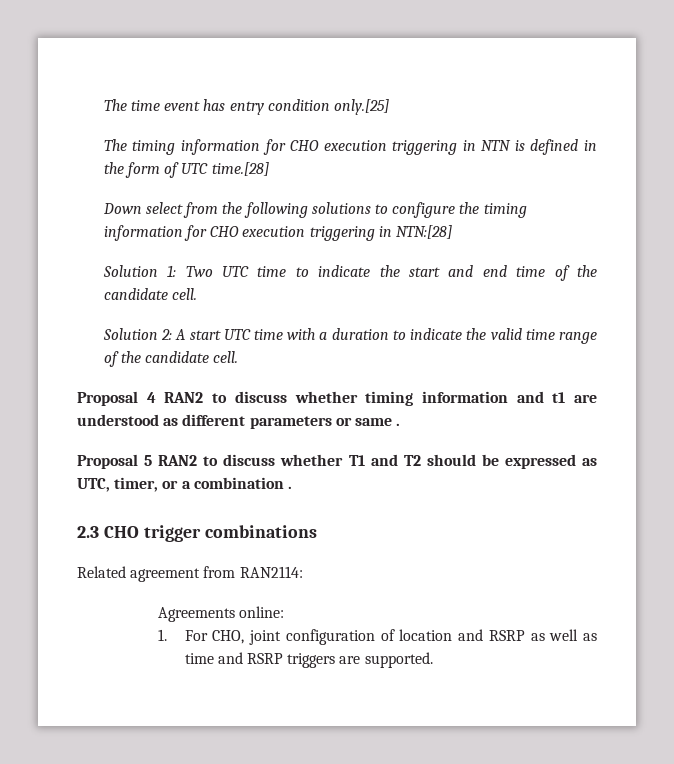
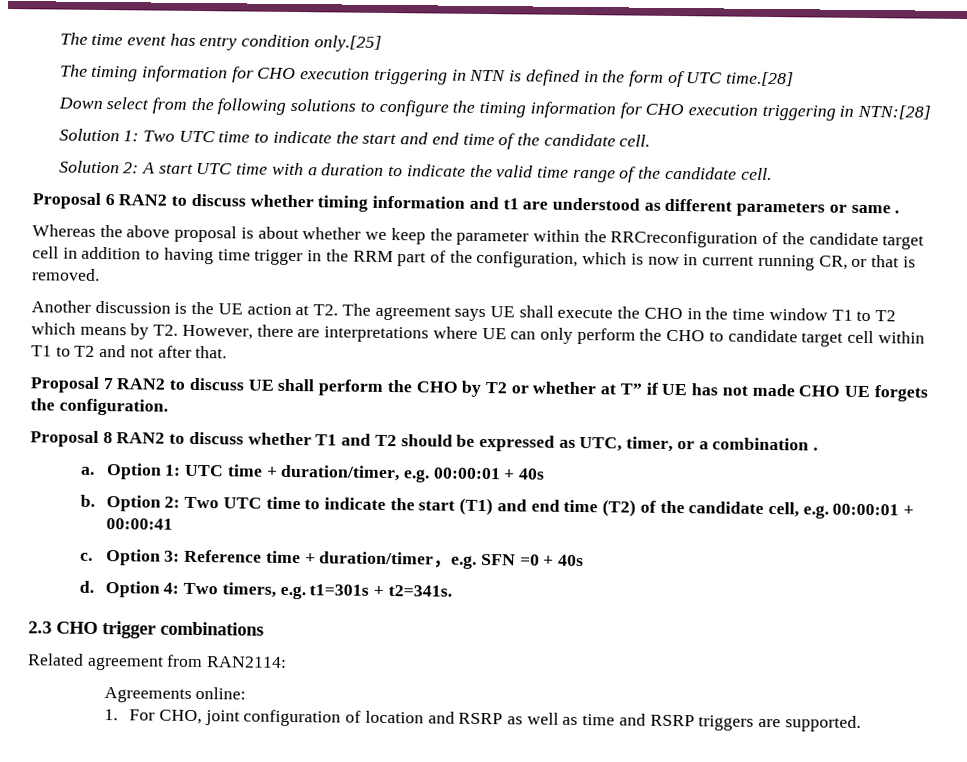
[146,392,156,403] 4 -> [104,194,115,206] 6
[77,454,153,469] // Proposal 5 -> [32,224,925,250] [32,246,916,271] [32,268,100,281] [31,300,896,322] [31,322,925,347] [31,344,228,359] [30,376,928,402] [30,398,168,416] [30,430,113,447] // Whereas the above proposal is about whether we keep the parameter within the RRCreconfiguration of the candidate target cell in addition to having time trigger in the RRM part of the configuration, which is now in current running CR, or that is removed. // Another discussion is the UE action at T2. The agreement says UE shall execute the CHO in the time window T1 to T2 which means by T2. However, there are interpretations where UE can only perform the CHO to candidate target cell within T1 to T2 and not after that. // Proposal 7 RAN2 to discuss UE shall perform the CHO by T2 or whether at T” if UE has not made CHO UE forgets the configuration. // Proposal 8
(292, 487) none -> [80,463,546,483] [80,494,915,519] [105,518,173,530] [80,549,585,569] [79,580,452,600] // a. Option 1: UTC time + duration/timer, e.g. 00:00:01 + 40s // b. Option 2: Two UTC time to indicate the start (T1) and end time (T2) of the candidate cell, e.g. 00:00:01 + 00:00:41 // c. Option 3: Reference time + duration/timer，e.g. SFN =0 + 40s // d. Option 4: Two timers, e.g. t1=301s + t2=341s.

